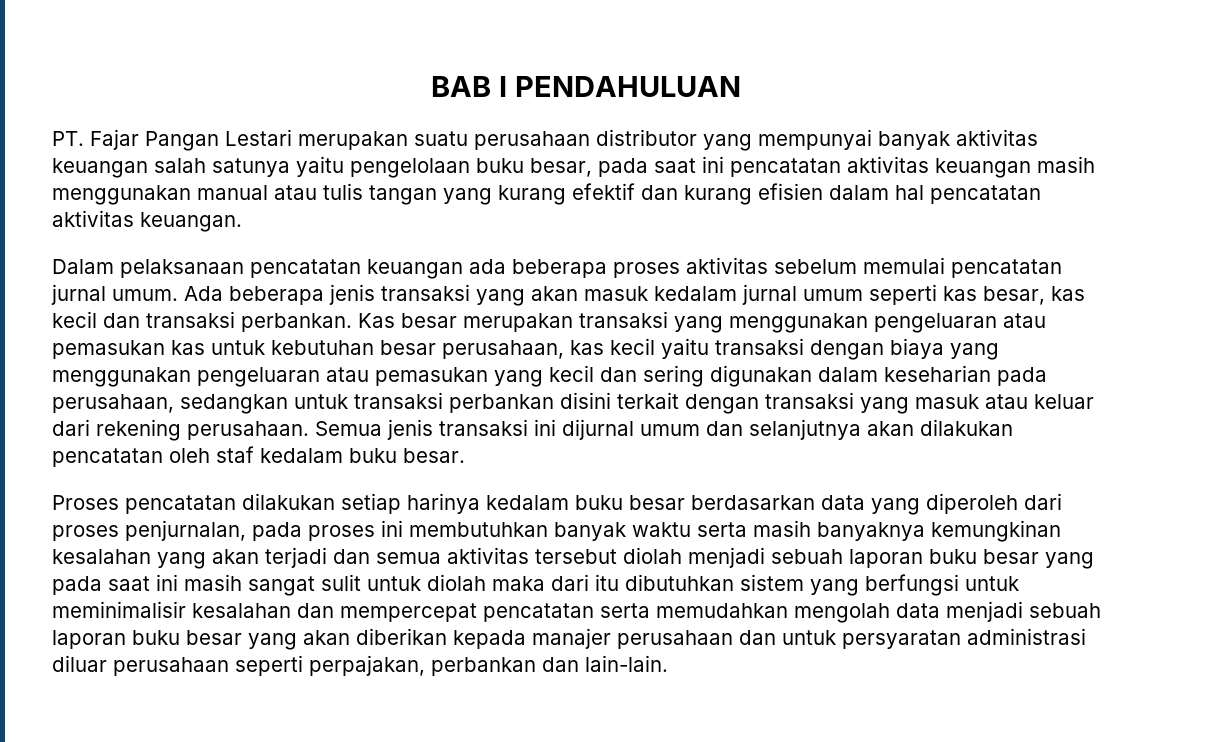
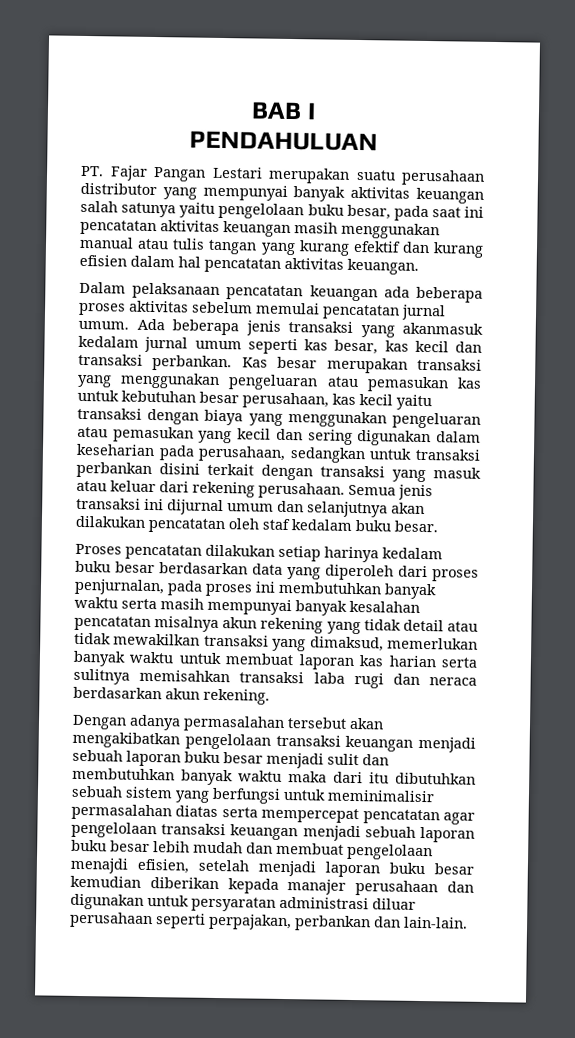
(507, 86) none -> (316, 111) //
[531,286,648,301] akan masuk -> [402,322,483,335] akanmasuk
[817,520,1061,542] [52,547,1094,569] [52,574,486,596] banyaknya kemungkinan kesalahan yang akan terjadi dan semua aktivitas tersebut diolah menjadi sebuah laporan buku besar yang pada saat ini masih sangat sulit untuk diolah -> [207,598,420,616] [74,615,479,635] [74,632,478,652] [73,650,477,670] [73,668,478,689] [73,686,270,705] [72,714,384,732] [72,731,476,753] [72,749,389,769] [72,767,282,786] mempunyai banyak kesalahan pencatatan misalnya akun rekening yang tidak detail atau tidak mewakilkan transaksi yang dimaksud, memerlukan banyak waktu untuk membuat laporan kas harian serta sulitnya memisahkan transaksi laba rugi dan neraca berdasarkan akun rekening. // Dengan adanya permasalahan tersebut akan mengakibatkan pengelolaan transaksi keuangan menjadi sebuah laporan buku besar menjadi sulit dan membutuhkan banyak waktu
(734, 582) none -> [71,785,123,798] sebuah
[192,601,1101,623] [52,630,350,650] kesalahan dan mempercepat pencatatan serta memudahkan mengolah data menjadi sebuah laporan buku besar yang akan -> [71,803,475,825] [71,821,475,843] [71,839,433,861] [70,857,474,878] [70,875,141,888] permasalahan diatas serta mempercepat pencatatan agar pengelolaan transaksi keuangan menjadi sebuah laporan buku besar lebih mudah dan membuat pengelolaan menajdi efisien, setelah menjadi laporan buku besar kemudian
(776, 637) none -> [70,893,144,910] digunakan

